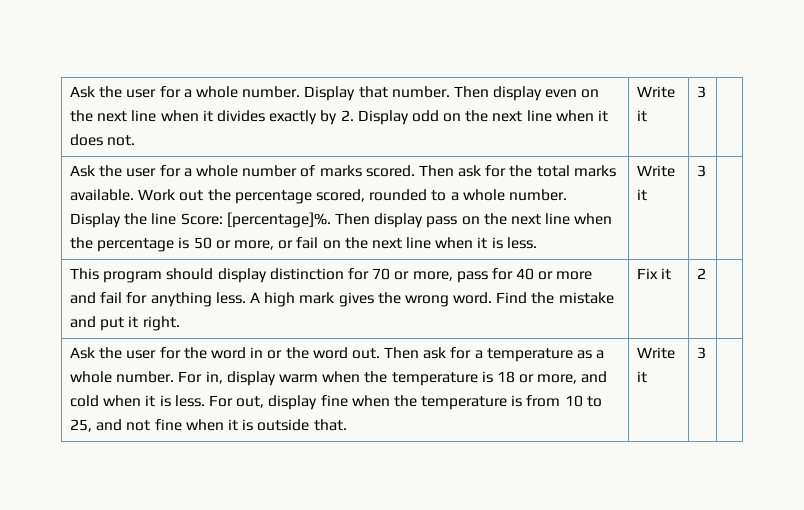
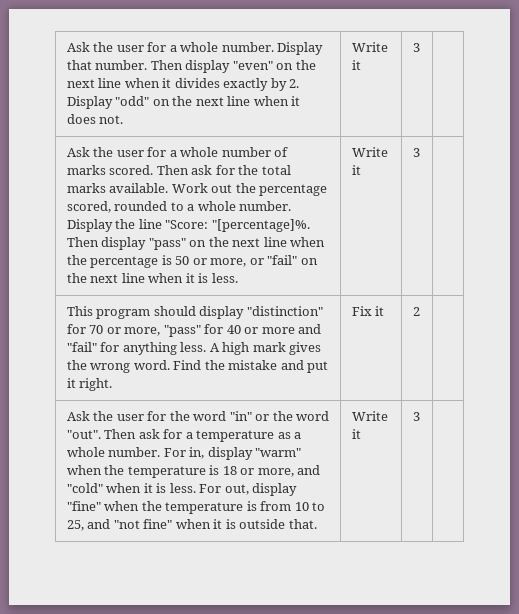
[545,89,578,98] even -> [232,61,273,70] "even"
[411,110,439,122] odd -> [115,96,150,106] "odd"
[180,212,458,228] Score: [percentage]%. Then display pass -> [165,219,310,232] [66,237,186,250] "Score: "[percentage]%. Then display "pass"
[296,237,319,249] fail -> [267,255,298,265] "fail"
[269,268,344,280] distinction -> [246,306,323,316] "distinction"
[456,271,488,283] pass -> [163,325,201,337] "pass"
[100,292,123,304] fail -> [66,342,97,352] "fail"
[250,347,264,358] in -> [229,411,252,421] "in"
[351,348,380,359] out. -> [66,430,101,439] "out".
[278,374,318,383] warm -> [255,448,302,457] "warm"
[70,395,100,407] cold -> [66,483,103,493] "cold"
[320,395,348,407] fine -> [66,501,101,511] "fine"
[126,419,182,431] not fine -> [113,519,173,529] "not fine"

